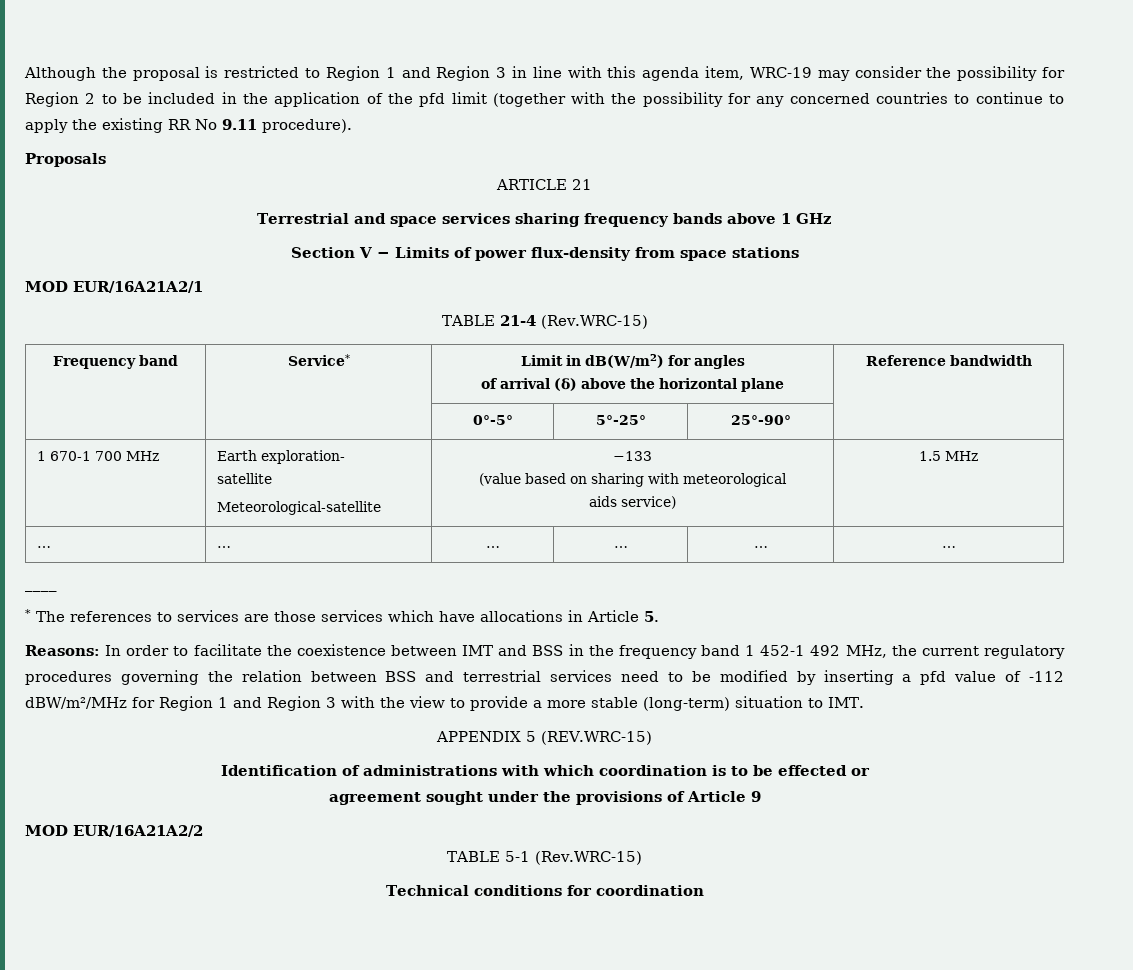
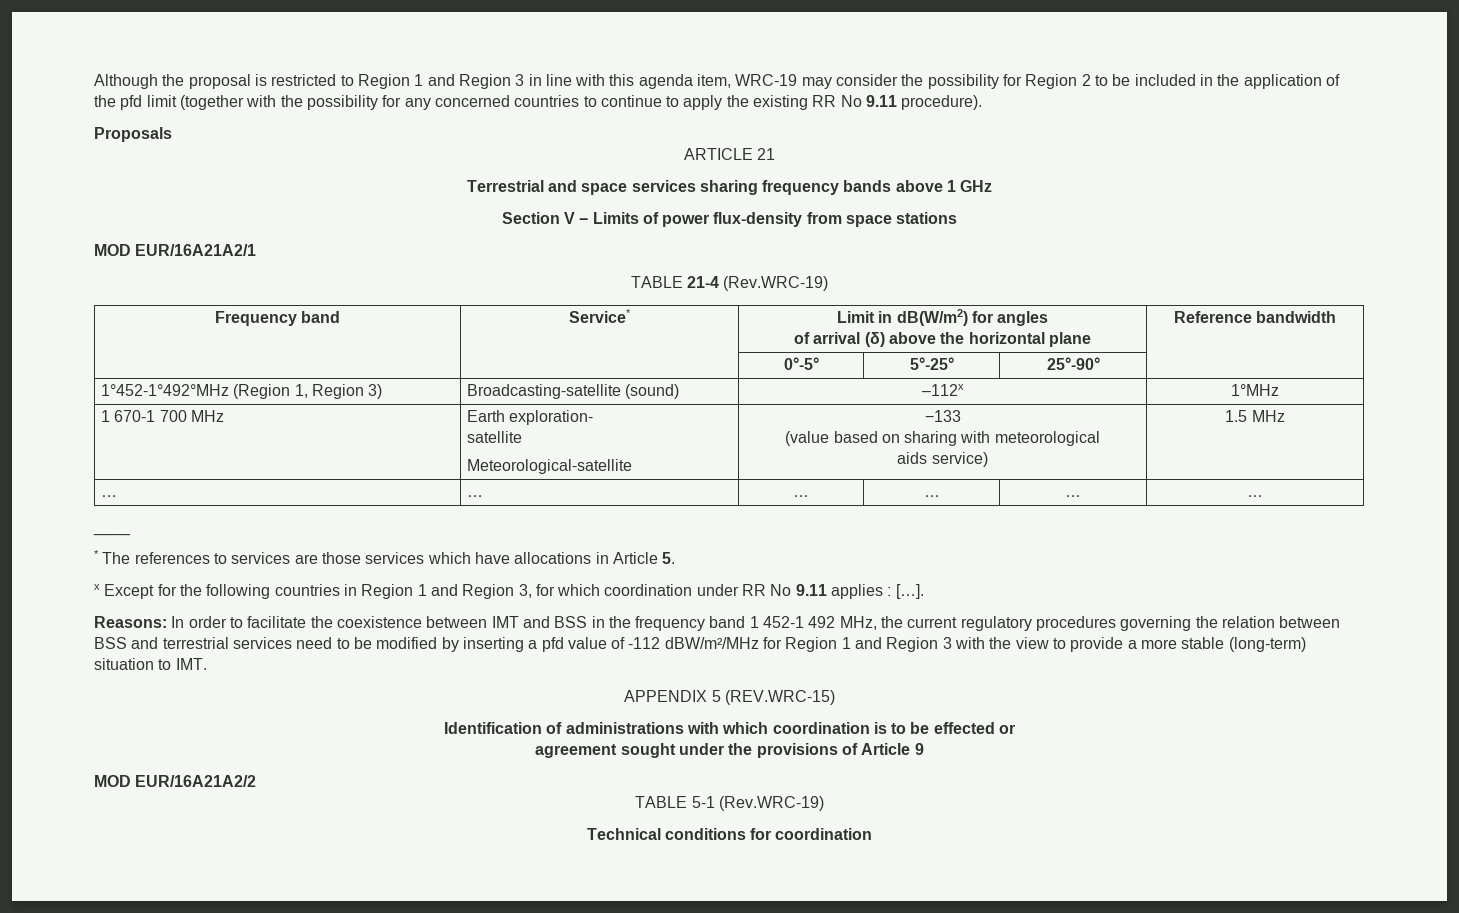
[540,315,648,329] (Rev.WRC-15) -> [723,276,829,291] (Rev.WRC-19)
(791, 420) none -> [101,384,383,399] [467,384,680,399] [921,384,964,396] [1231,384,1279,396] // 1°452-1°492°MHz (Region 1, Region 3) | Broadcasting-satellite (sound) | –112x | 1°MHz
(659, 616) none -> [94,584,924,599] // x Except for the following countries in Region 1 and Region 3, for which coordination under RR No 9.11 applies : […].
[535,851,643,865] (Rev.WRC-15) -> [718,796,824,811] (Rev.WRC-19)

